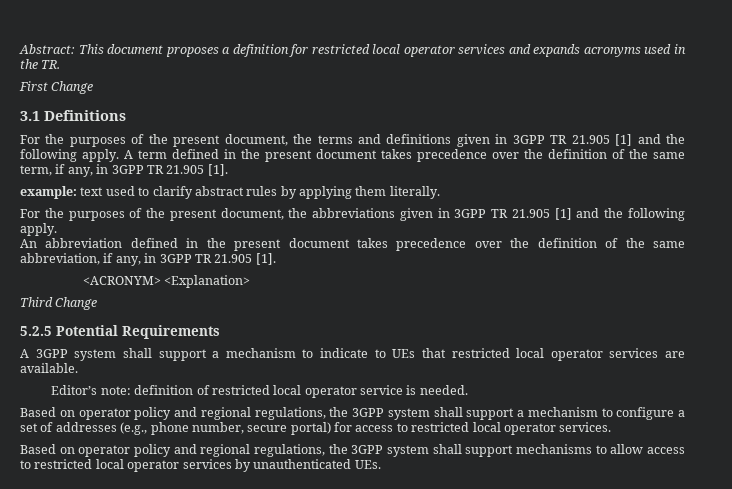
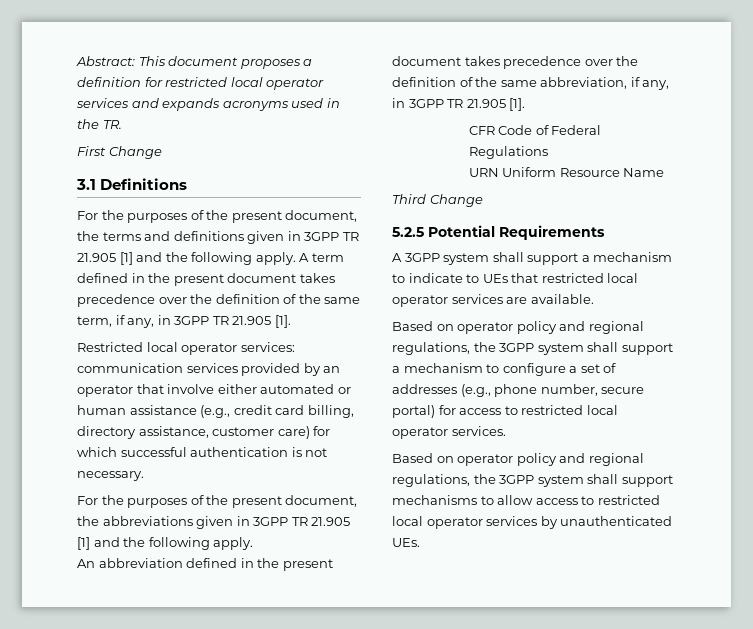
[20,186,440,199] example: text used to clarify abstract rules by applying them literally. -> [77,342,295,355] [77,363,341,376] [77,384,351,397] [77,405,354,418] [77,426,331,439] [77,447,328,457] [77,471,144,481] Restricted local operator services: communication services provided by an operator that involve either automated or human assistance (e.g., credit card billing, directory assistance, customer care) for which successful authentication is not necessary.
[82,275,251,288] <ACRONYM> <Explanation> -> [468,125,602,135] [468,146,548,159] [468,167,665,177] CFR Code of Federal Regulations // URN Uniform Resource Name
[51,385,468,398] // Editor’s note: definition of restricted local operator service is needed. -> (594, 299) none

